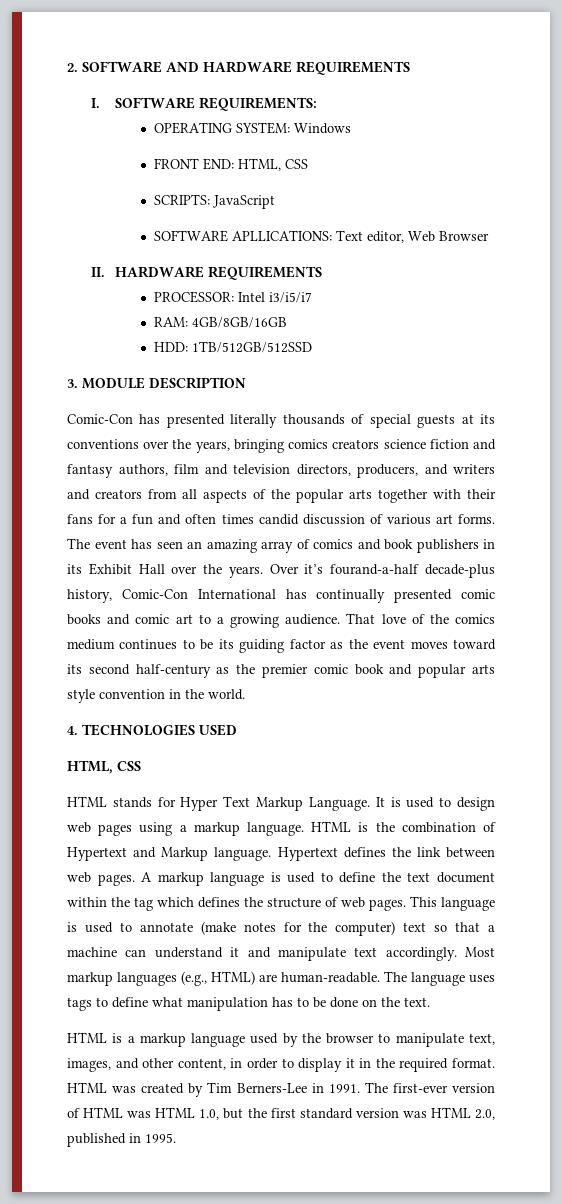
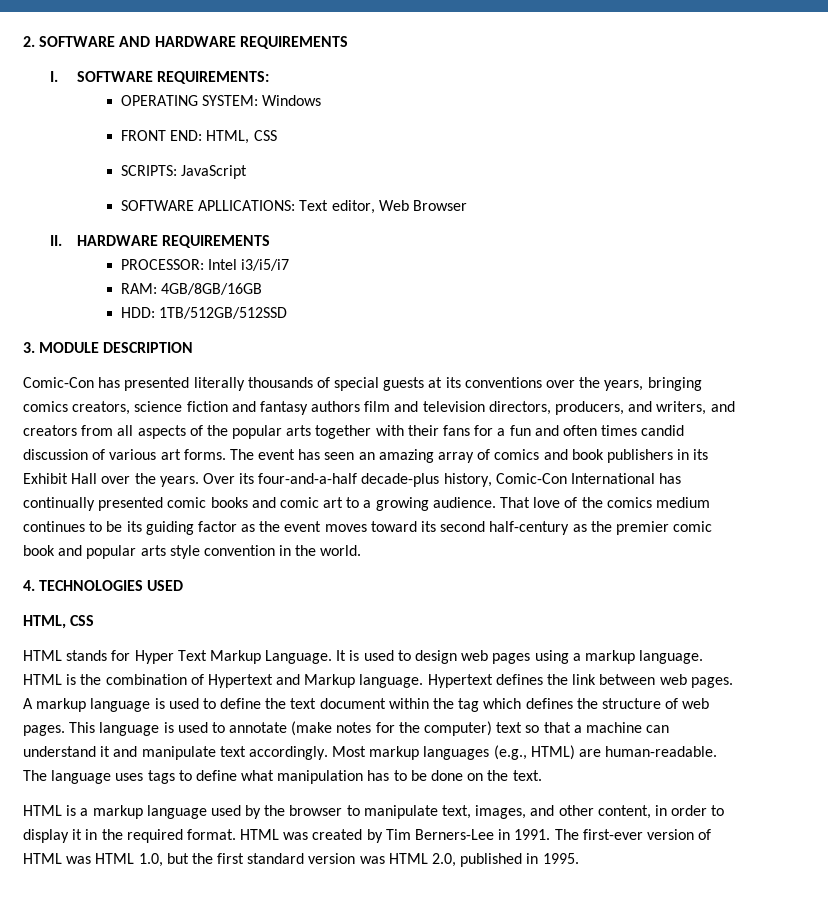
[332,439,380,449] creators -> [72,401,131,415] creators,
[118,464,168,476] authors, -> [311,401,361,412] authors
[453,464,495,474] writers -> [656,401,707,415] writers,
[304,564,420,575] it’s fourand-a-half -> [239,473,358,484] its four-and-a-half

